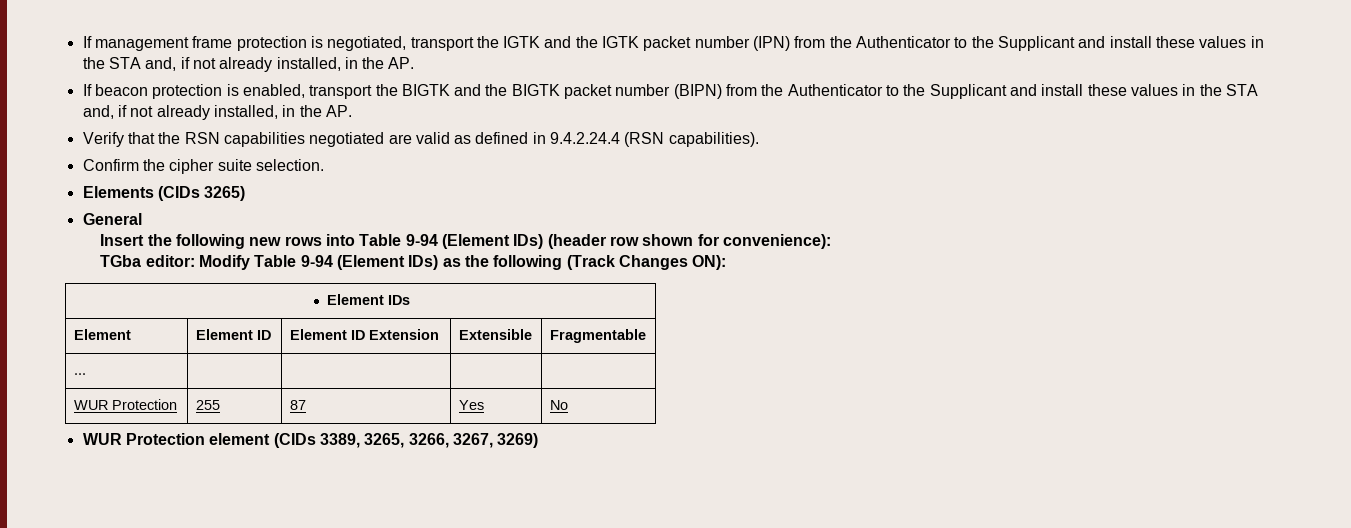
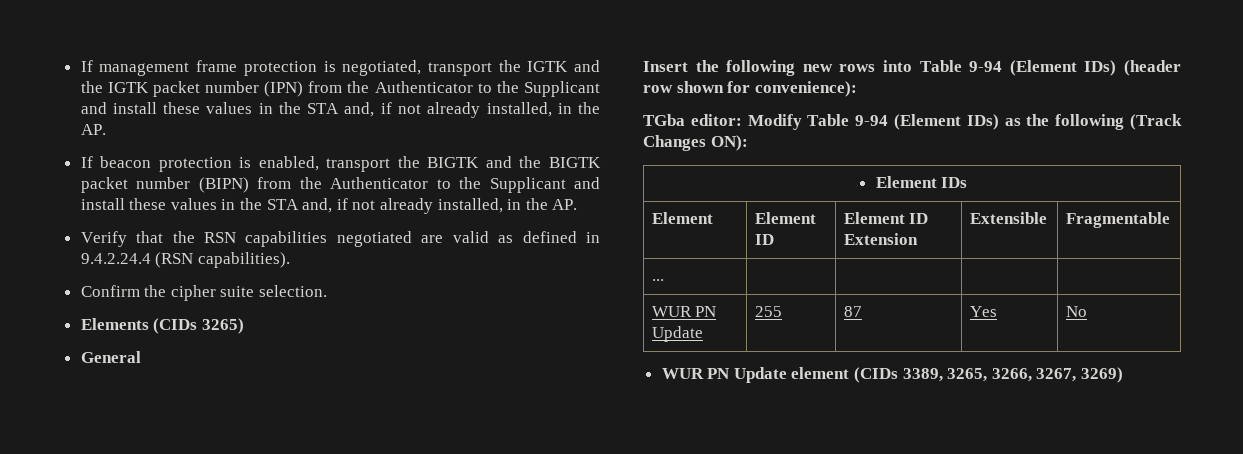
[111,399,177,410] Protection -> [695,306,717,317] [651,326,703,342] PN Update
[125,433,205,445] Protection -> [707,367,787,383] PN Update

